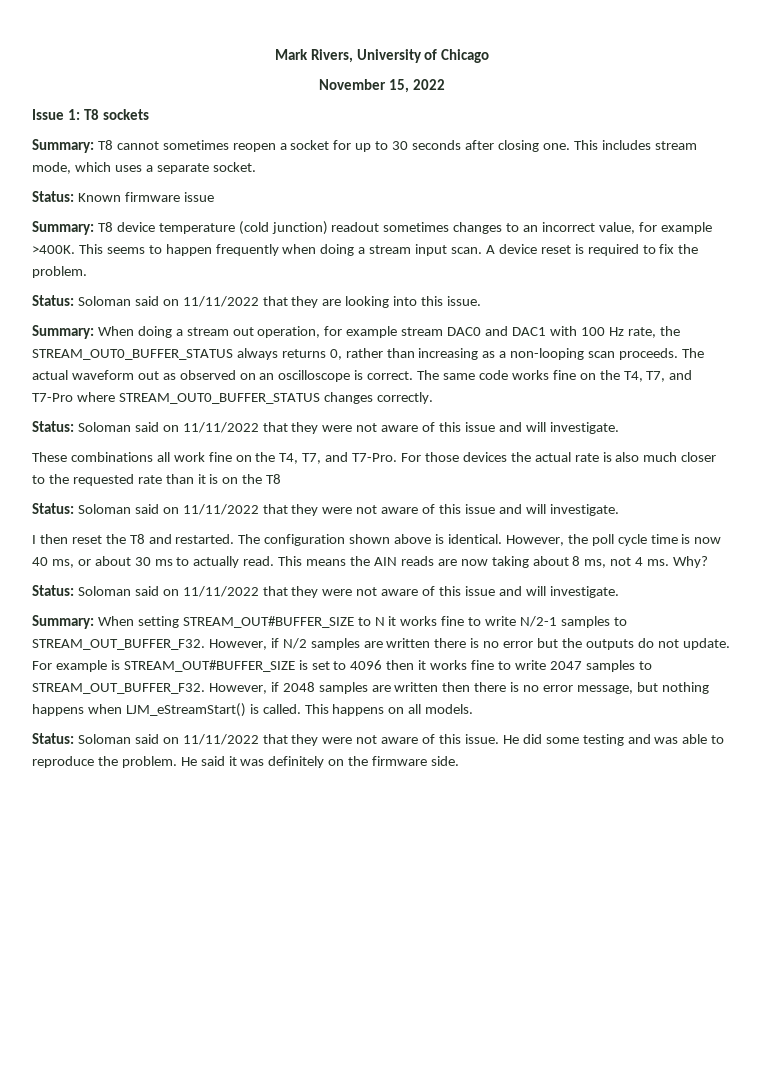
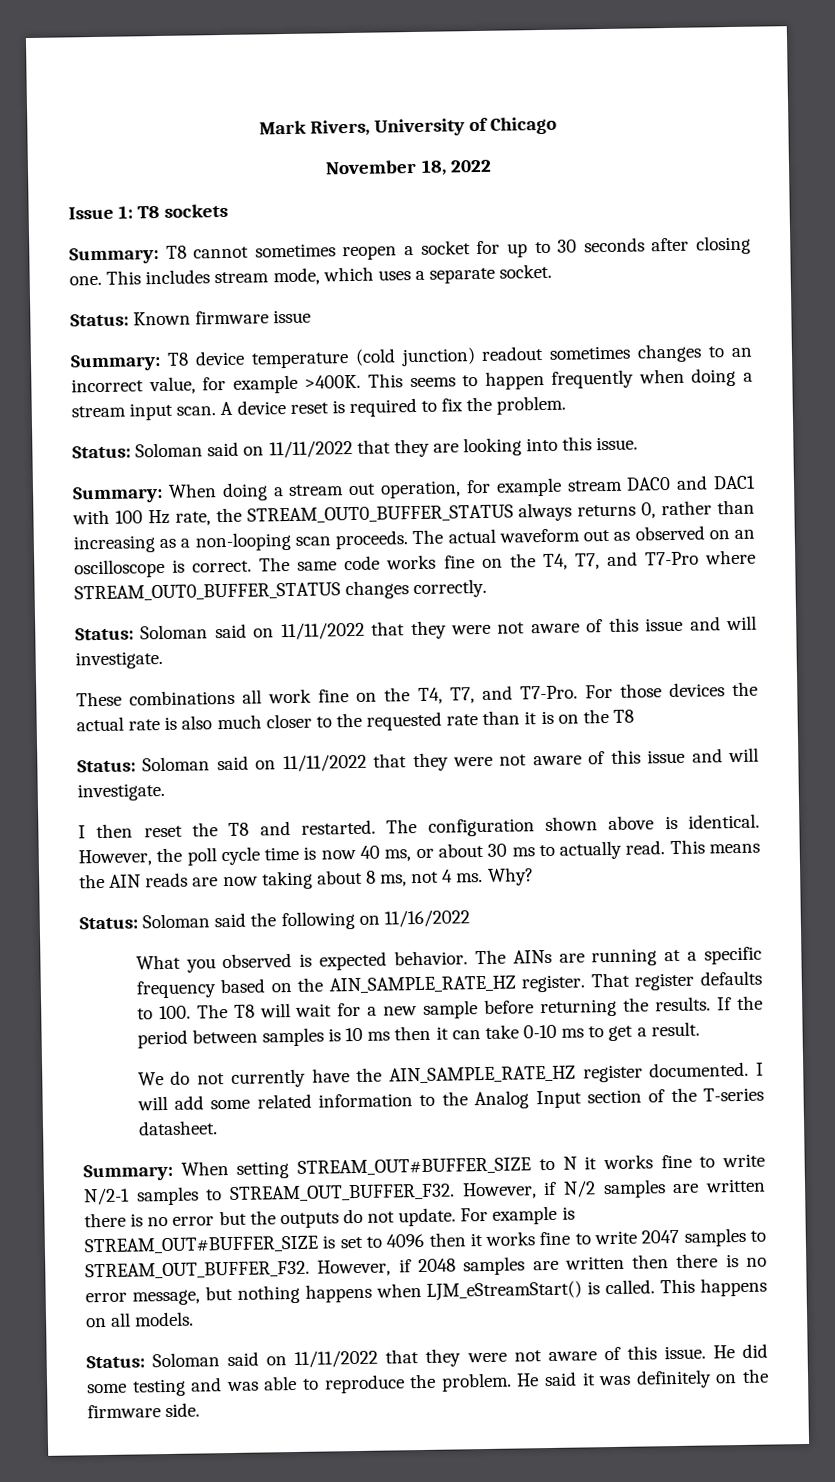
[389,79,409,93] 15, -> [420,159,447,176] 18,
[162,586,619,598] on 11/11/2022 that they were not aware of this issue and will investigate. -> [250,909,470,931] [135,946,762,973] [135,970,762,999] [136,995,763,1020] [136,1021,700,1049] [137,1061,764,1088] [136,1087,764,1111] [137,1120,218,1136] the following on 11/16/2022 // What you observed is expected behavior. The AINs are running at a specific frequency based on the AIN_SAMPLE_RATE_HZ register. That register defaults to 100. The T8 will wait for a new sample before returning the results. If the period between samples is 10 ms then it can take 0-10 ms to get a result. // We do not currently have the AIN_SAMPLE_RATE_HZ register documented. I will add some related information to the Analog Input section of the T-series datasheet.

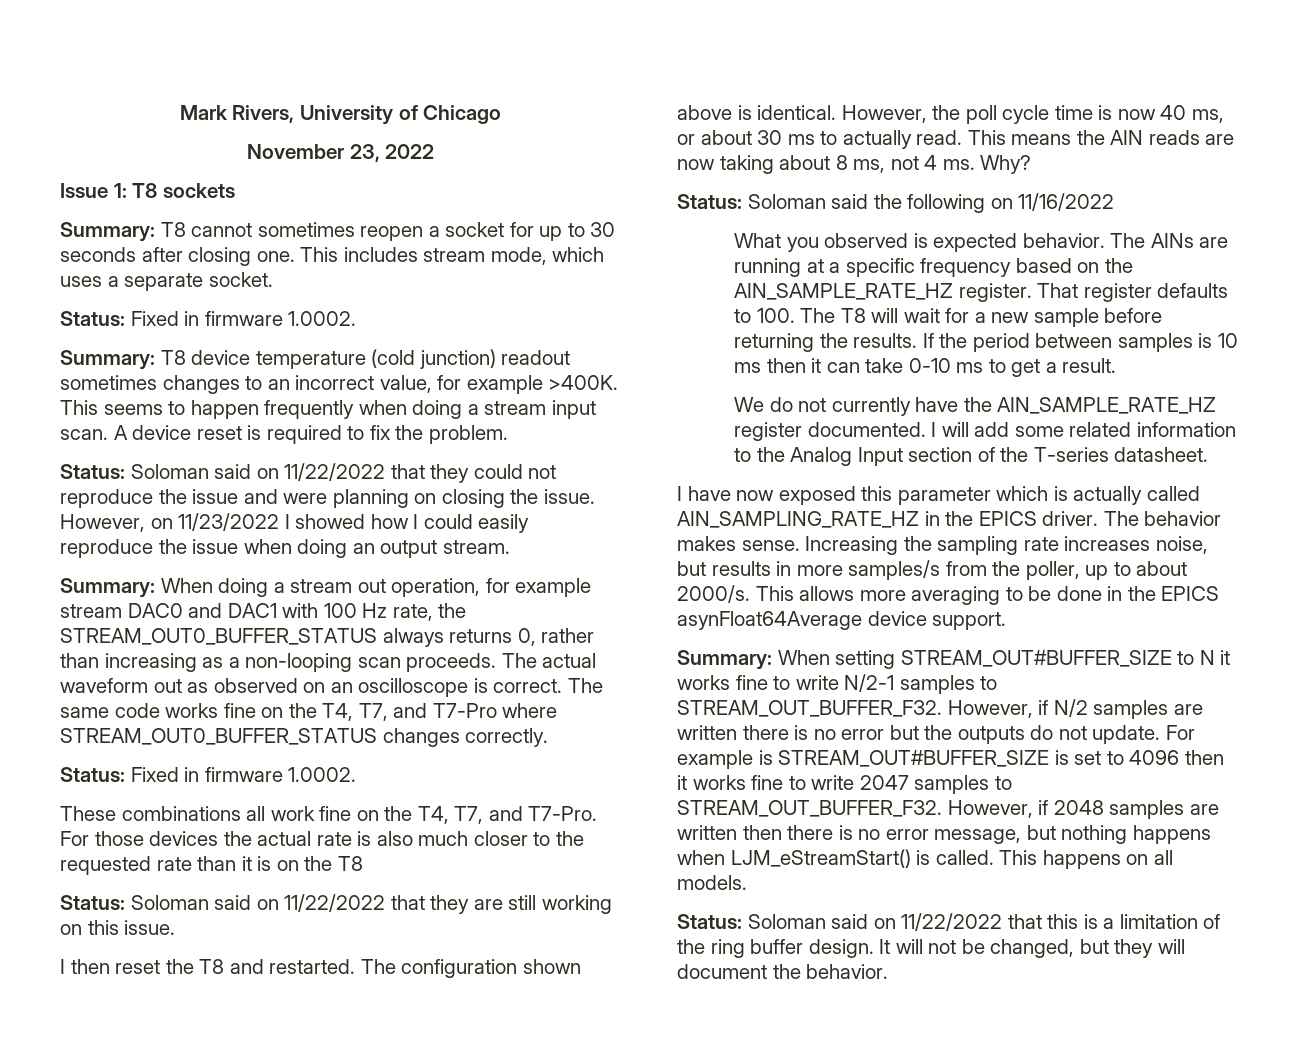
[420,159,447,176] 18, -> [349,144,380,162] 23,
[133,309,312,326] Known firmware issue -> [130,311,357,326] Fixed in firmware 1.0002.
[268,436,639,459] 11/11/2022 that they are looking into this issue. -> [284,463,557,483] [60,489,595,508] [60,513,530,533] [60,539,510,558] 11/22/2022 that they could not reproduce the issue and were planning on closing the issue. However, on 11/23/2022 I showed how I could easily reproduce the issue when doing an output stream.
[140,615,758,641] [75,650,163,670] Soloman said on 11/11/2022 that they were not aware of this issue and will investigate. -> [130,767,357,782] Fixed in firmware 1.0002.
[282,747,760,773] [77,782,165,802] 11/11/2022 that they were not aware of this issue and will investigate. -> [284,894,612,914] [60,920,176,935] 11/22/2022 that they are still working on this issue.
(218, 1128) none -> [677,486,1200,505] [677,511,1222,528] [677,536,1208,555] [677,560,1188,580] [677,585,1220,605] [677,611,1007,630] // I have now exposed this parameter which is actually called AIN_SAMPLING_RATE_HZ in the EPICS driver. The behavior makes sense. Increasing the sampling rate increases noise, but results in more samples/s from the poller, up to about 2000/s. This allows more averaging to be done in the EPICS asynFloat64Average device support.
[294,1343,768,1369] [87,1368,770,1397] [87,1402,201,1419] 11/11/2022 that they were not aware of this issue. He did some testing and was able to reproduce the problem. He said it was definitely on the firmware side. -> [901,913,1221,931] [677,939,1185,958] [677,964,889,979] 11/22/2022 that this is a limitation of the ring buffer design. It will not be changed, but they will document the behavior.

